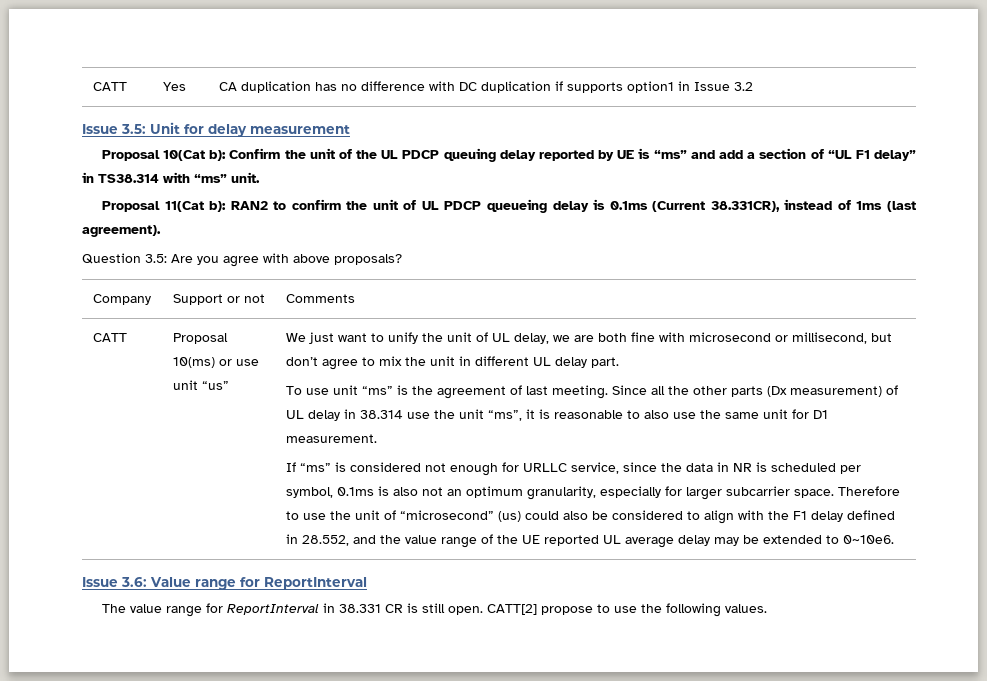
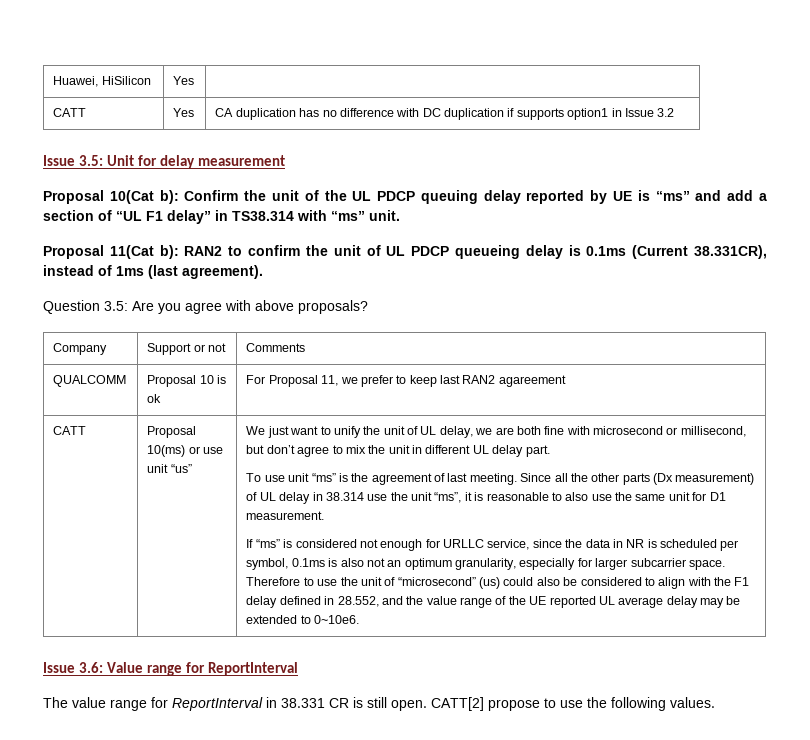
(92, 86) none -> [53,76,151,87] [173,76,195,85] Huawei, HiSilicon | Yes | //
(355, 298) none -> [53,375,127,387] [147,375,227,387] [147,394,162,403] [246,375,566,387] // QUALCOMM | Proposal 10 is ok | For Proposal 11, we prefer to keep last RAN2 agareement

